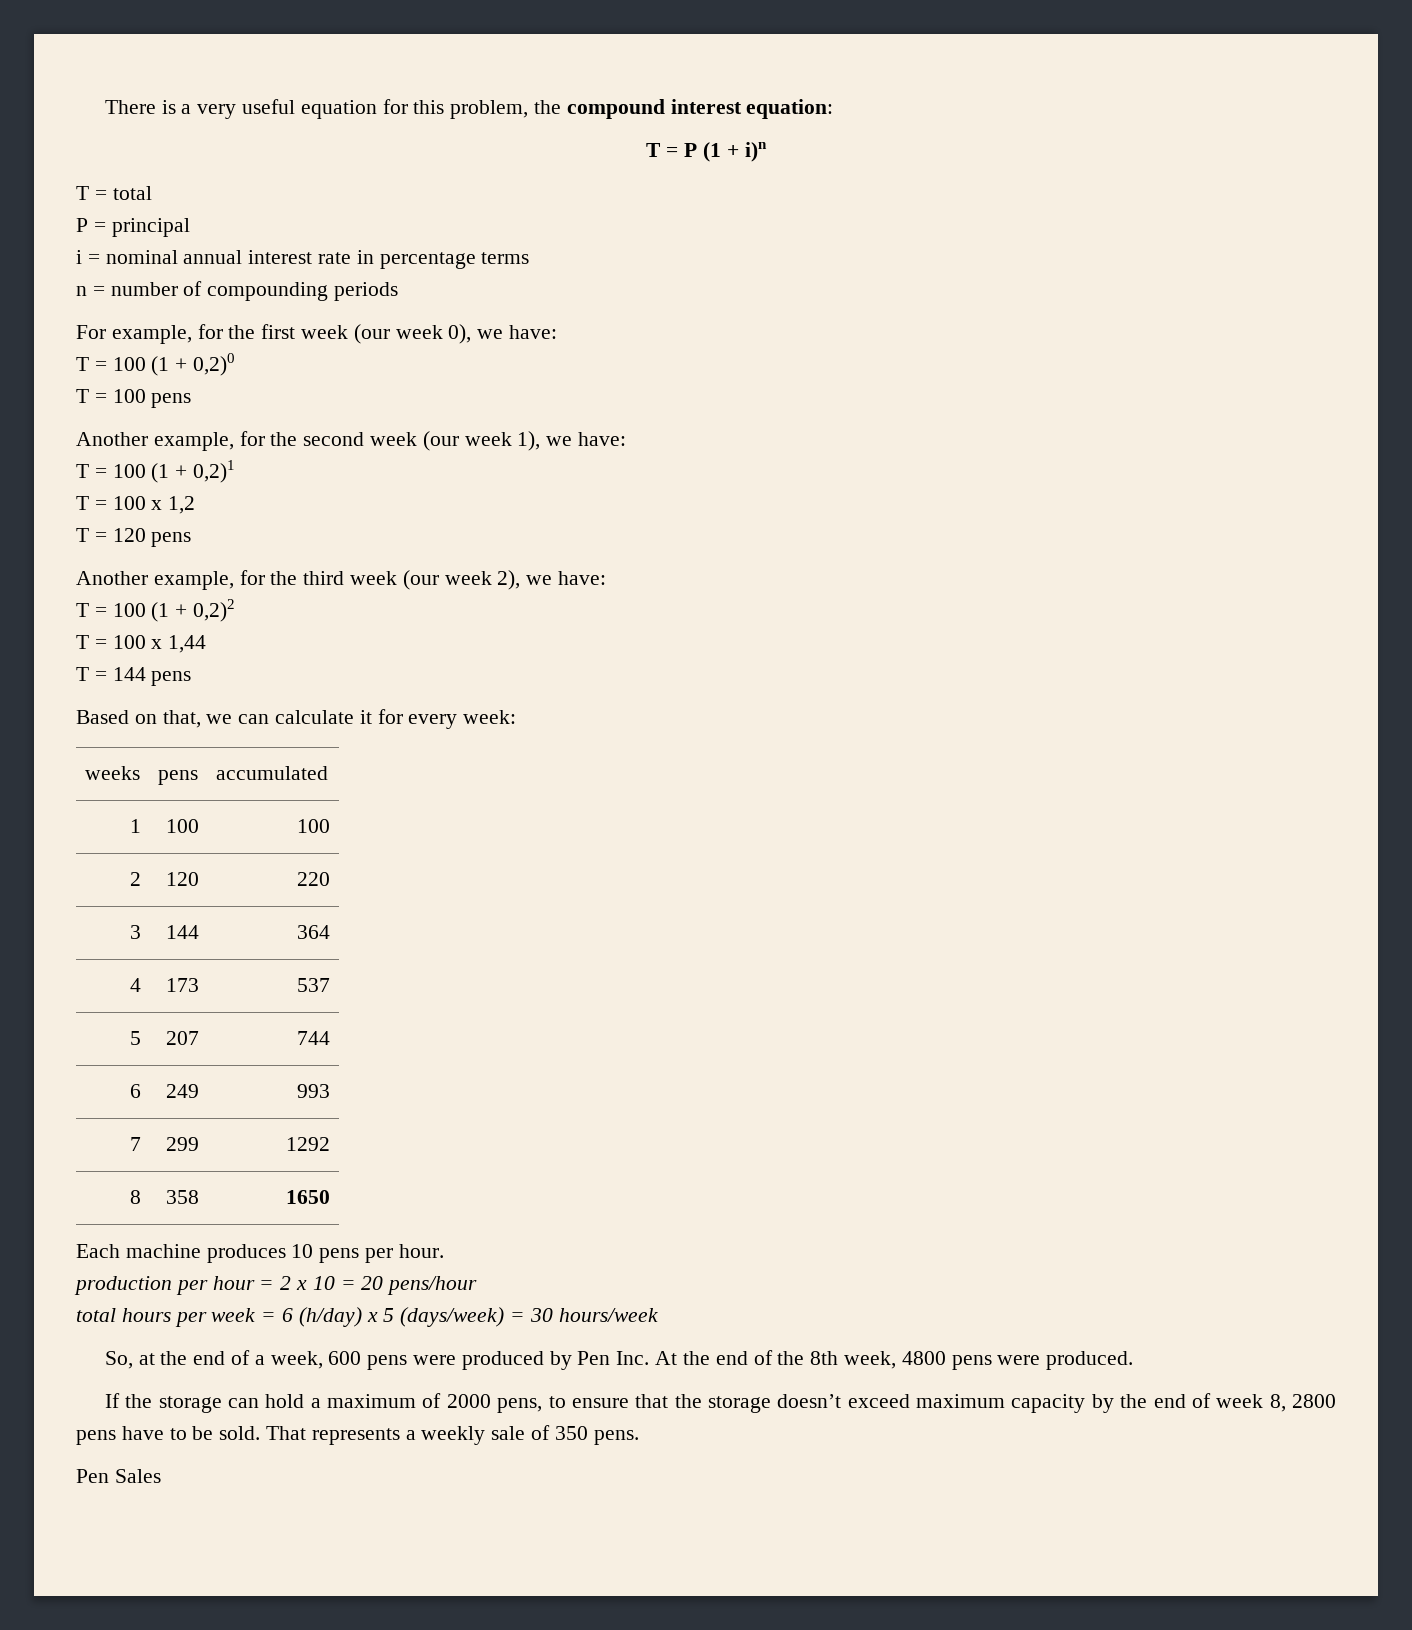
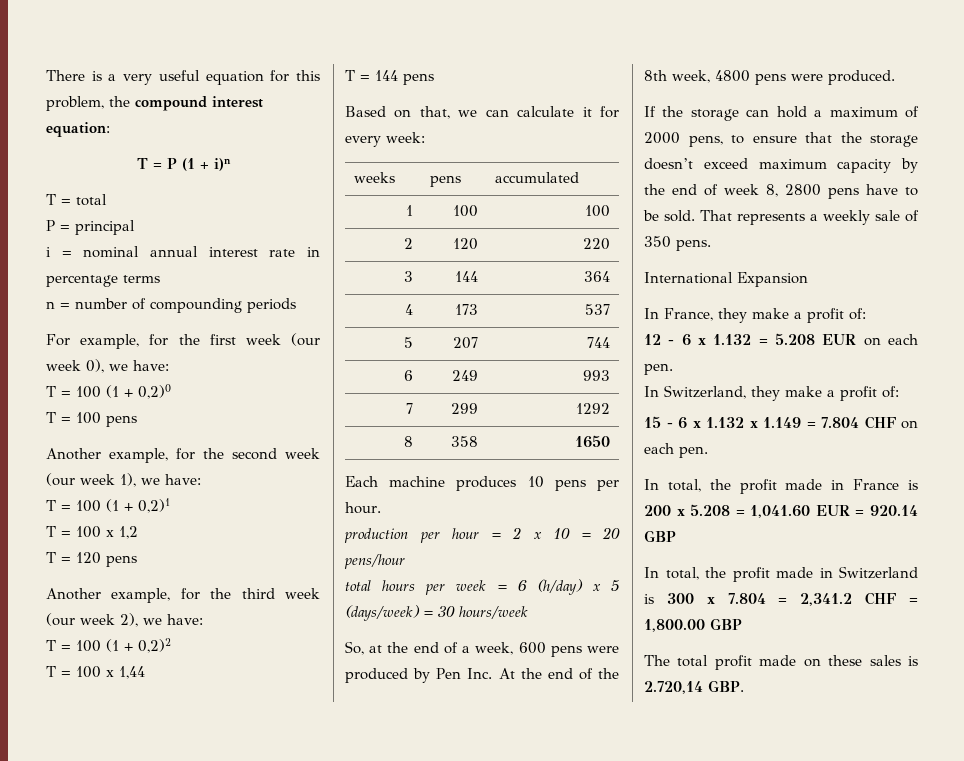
[76,1469,161,1483] Pen Sales -> [644,272,808,287] [644,308,866,323] [644,333,918,346] [644,363,673,375] [644,385,899,401] [644,416,918,429] [644,443,708,458] [644,479,918,494] [644,504,918,518] [644,530,676,542] [644,566,918,582] [644,592,918,606] [644,618,742,632] [644,655,918,670] [644,680,744,694] International Expansion // In France, they make a profit of: // 12 - 6 x 1.132 = 5.208 EUR on each pen. // In Switzerland, they make a profit of: // 15 - 6 x 1.132 x 1.149 = 7.804 CHF on each pen. // In total, the profit made in France is 200 x 5.208 = 1,041.60 EUR = 920.14 GBP // In total, the profit made in Switzerland is 300 x 7.804 = 2,341.2 CHF = 1,800.00 GBP // The total profit made on these sales is 2.720,14 GBP.

